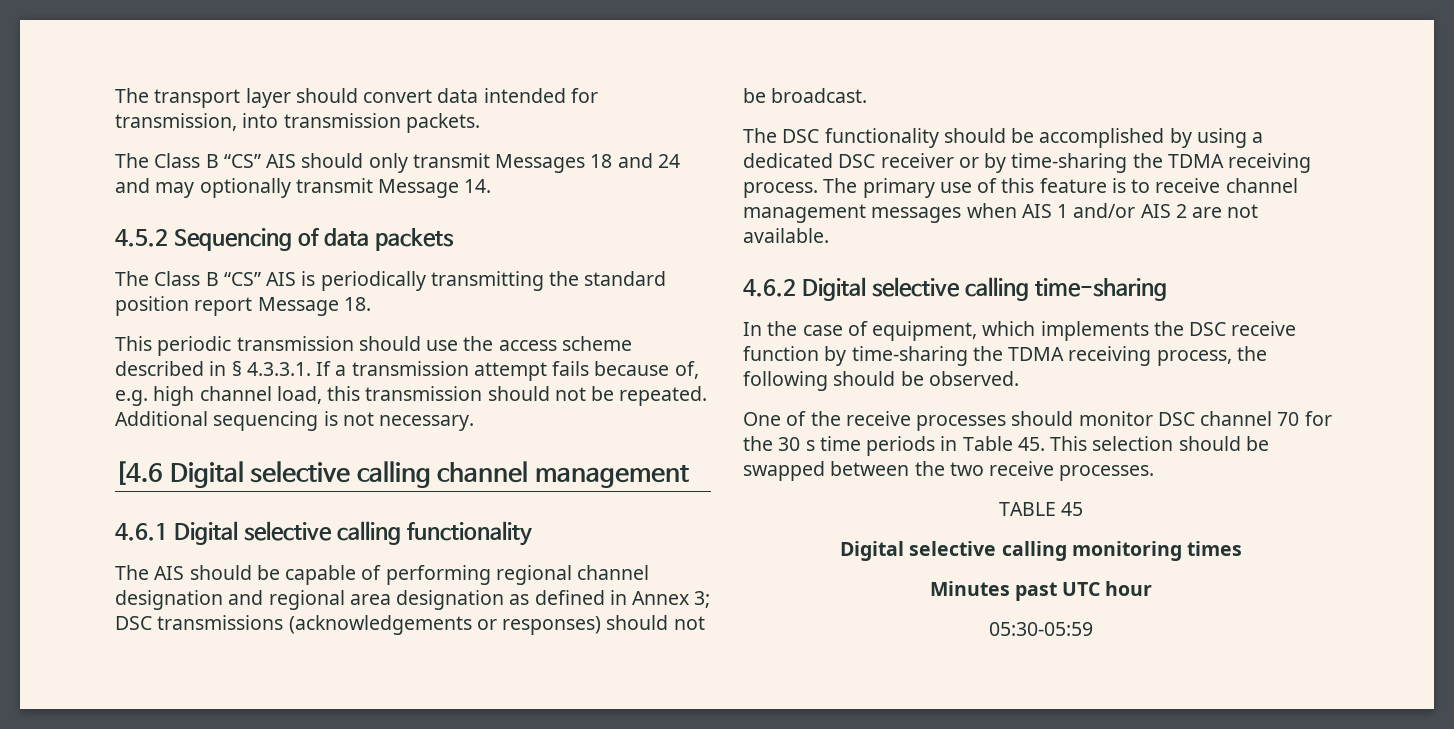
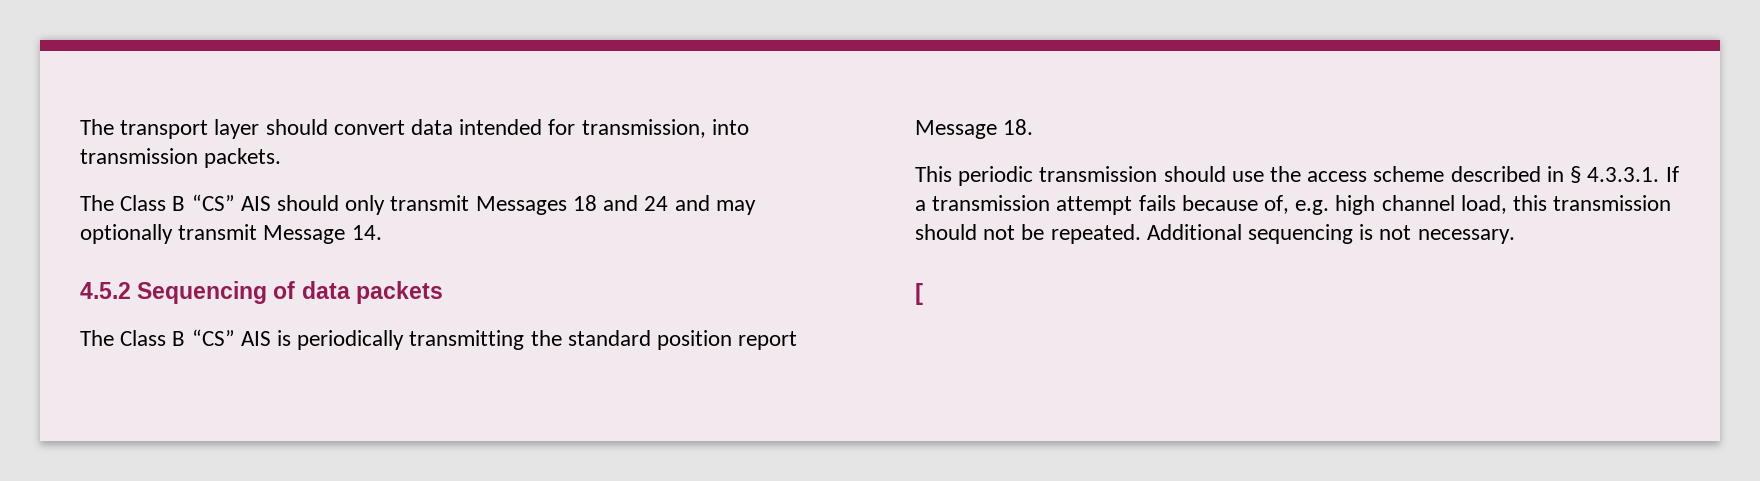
[115,461,690,488] [115,521,532,546] [115,565,650,585] [115,590,711,610] [115,615,705,635] [743,88,868,103] [743,128,1264,148] [743,153,1312,173] [743,178,1298,198] [743,203,1259,223] [743,228,829,243] [743,277,1167,301] [743,321,1297,341] [743,346,1267,366] [743,371,1019,391] [743,411,1332,431] [743,436,1269,456] [743,461,1155,481] [998,502,1084,516] [839,541,1243,561] [929,581,1153,601] [989,622,1093,636] [4.6 Digital selective calling channel management // 4.6.1 Digital selective calling functionality // The AIS should be capable of performing regional channel designation and regional area designation as defined in Annex 3; DSC transmissions (acknowledgements or responses) should not be broadcast. // The DSC functionality should be accomplished by using a dedicated DSC receiver or by time-sharing the TDMA receiving process. The primary use of this feature is to receive channel management messages when AIS 1 and/or AIS 2 are not available. // 4.6.2 Digital selective calling time-sharing // In the case of equipment, which implements the DSC receive function by time-sharing the TDMA receiving process, the following should be observed. // One of the receive processes should monitor DSC channel 70 for the 30 s time periods in Table 45. This selection should be swapped between the two receive processes. // TABLE 45 // Digital selective calling monitoring times // Minutes past UTC hour // 05:30-05:59 -> [915,283,923,305] [

